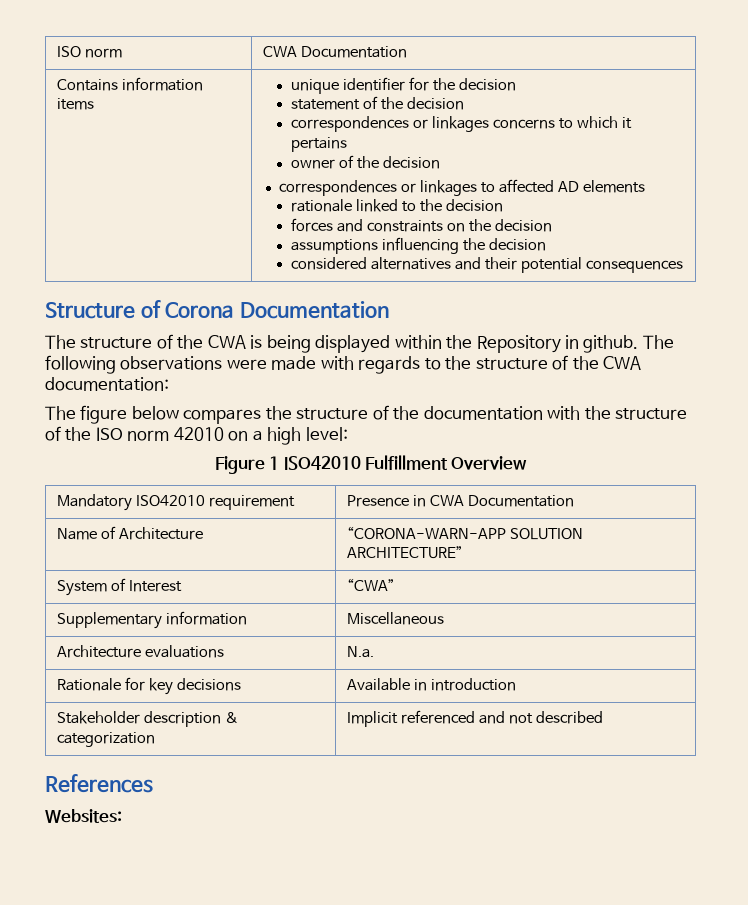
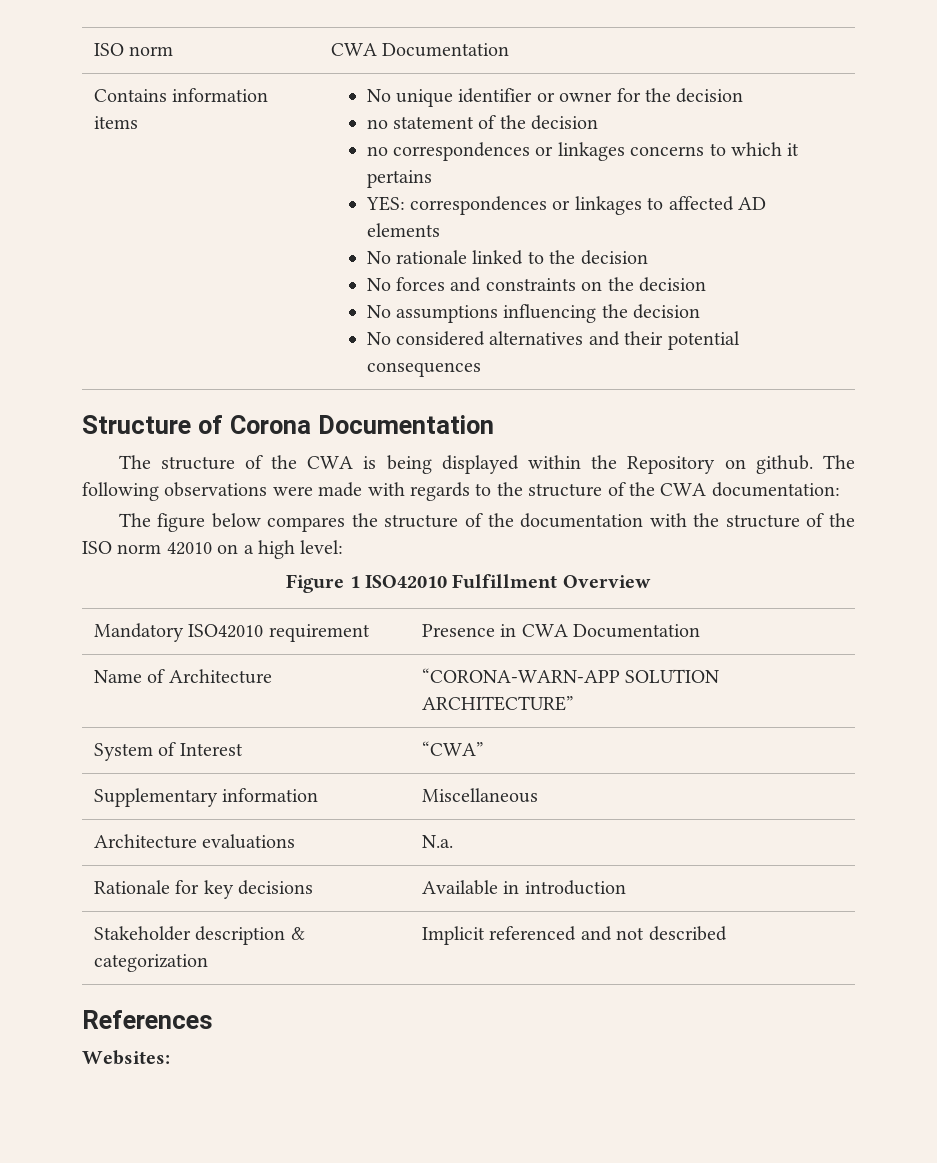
(94, 104) none -> [366,89,391,102] No
(405, 84) none -> [536,92,613,102] or owner
(516, 84) none -> [366,119,388,129] no
(464, 103) none -> [366,146,388,156] no
[290,155,440,169] owner of the decision // -> [365,196,405,211] YES:
(646, 186) none -> [366,251,391,264] No
(503, 205) none -> [366,278,391,291] No
(552, 225) none -> [366,305,391,318] No
(546, 244) none -> [366,332,391,345] No
[565,335,580,349] in -> [724,459,746,469] on

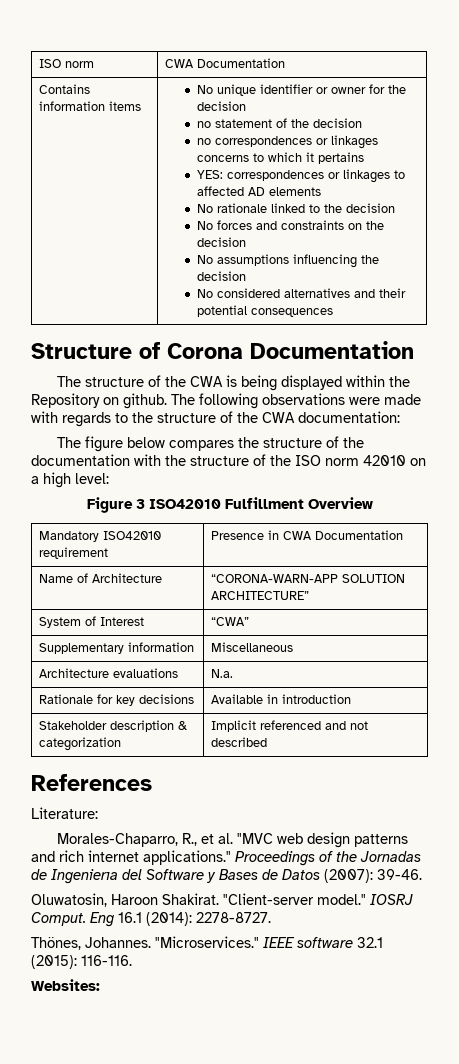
[349,576,360,588] 1 -> [135,499,145,509] 3
(213, 1019) none -> [31,807,98,819] [56,832,408,848] [31,850,421,866] [31,869,422,884] [31,893,413,907] [31,912,271,927] [31,936,383,950] [31,955,132,969] // Literature: // Morales-Chaparro, R., et al. "MVC web design patterns and rich internet applications." Proceedings of the Jornadas de Ingenierıa del Software y Bases de Datos (2007): 39-46. // Oluwatosin, Haroon Shakirat. "Client-server model." IOSRJ Comput. Eng 16.1 (2014): 2278-8727. // Thönes, Johannes. "Microservices." IEEE software 32.1 (2015): 116-116.

